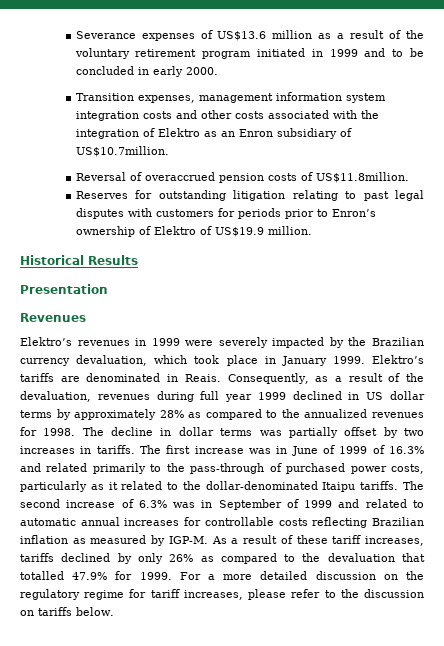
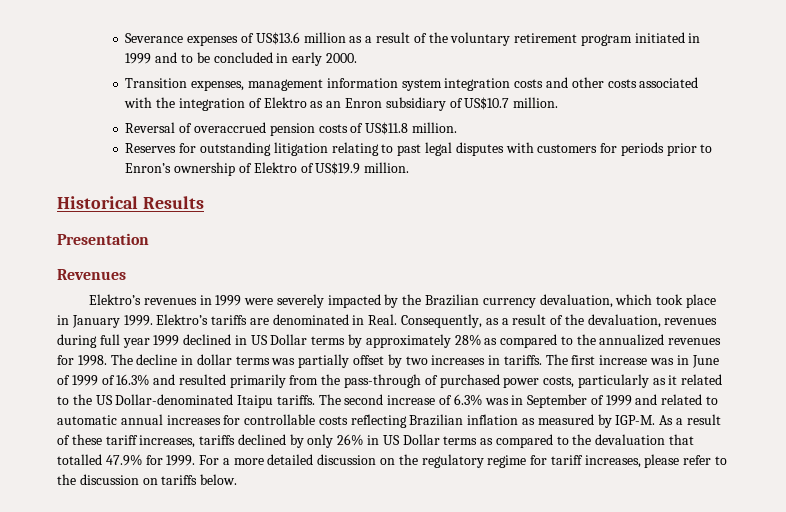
[75,146,169,157] US$10.7million. -> [464,97,559,110] US$10.7 million.
[315,172,409,183] US$11.8million. -> [365,122,457,135] US$11.8 million.
[184,374,221,382] Reais. -> [368,314,398,325] Real.
[389,391,425,400] dollar -> [270,334,308,345] Dollar
[46,463,162,474] related primarily to -> [178,374,319,388] resulted primarily from
[205,481,318,490] dollar-denominated -> [95,394,234,405] US Dollar-denominated
(194, 558) none -> [367,434,478,445] in US Dollar terms

